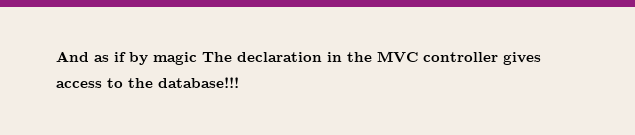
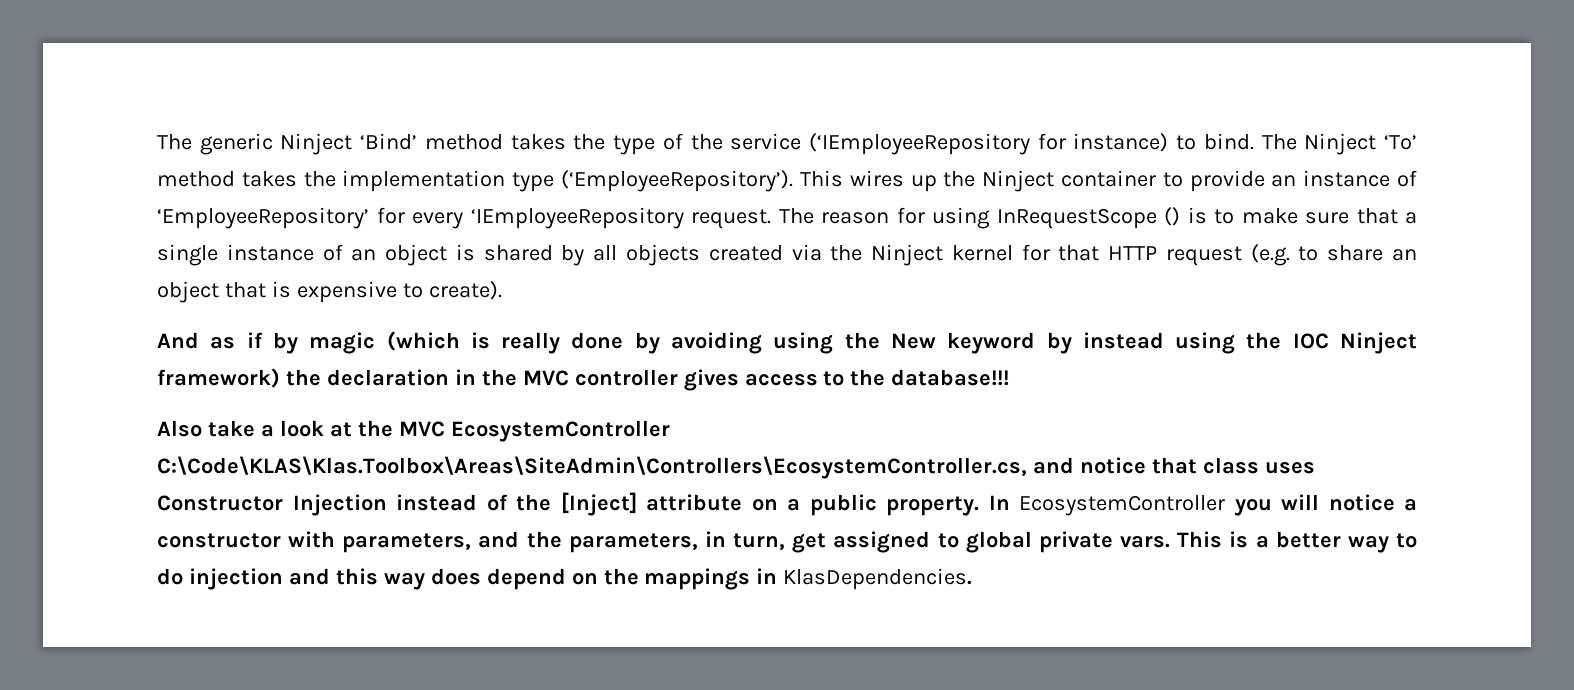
(56, 56) none -> [157,133,1417,155] [157,170,1417,192] [157,207,1417,229] [157,244,1417,266] [157,281,502,303] The generic Ninject ‘Bind’ method takes the type of the service (‘IEmployeeRepository for instance) to bind. The Ninject ‘To’ method takes the implementation type (‘EmployeeRepository’). This wires up the Ninject container to provide an instance of ‘EmployeeRepository’ for every ‘IEmployeeRepository request. The reason for using InRequestScope () is to make sure that a single instance of an object is shared by all objects created via the Ninject kernel for that HTTP request (e.g. to share an object that is expensive to create). //
[202,52,232,62] The -> [386,331,1417,354] [157,368,321,388] (which is really done by avoiding using the New keyword by instead using the IOC Ninject framework) the
(239, 82) none -> [157,420,670,442] [157,456,1315,479] [157,492,1417,516] [157,531,1417,553] [157,568,973,590] // Also take a look at the MVC EcosystemController C:\Code\KLAS\Klas.Toolbox\Areas\SiteAdmin\Controllers\EcosystemController.cs, and notice that class uses Constructor Injection instead of the [Inject] attribute on a public property. In EcosystemController you will notice a constructor with parameters, and the parameters, in turn, get assigned to global private vars. This is a better way to do injection and this way does depend on the mappings in KlasDependencies.

